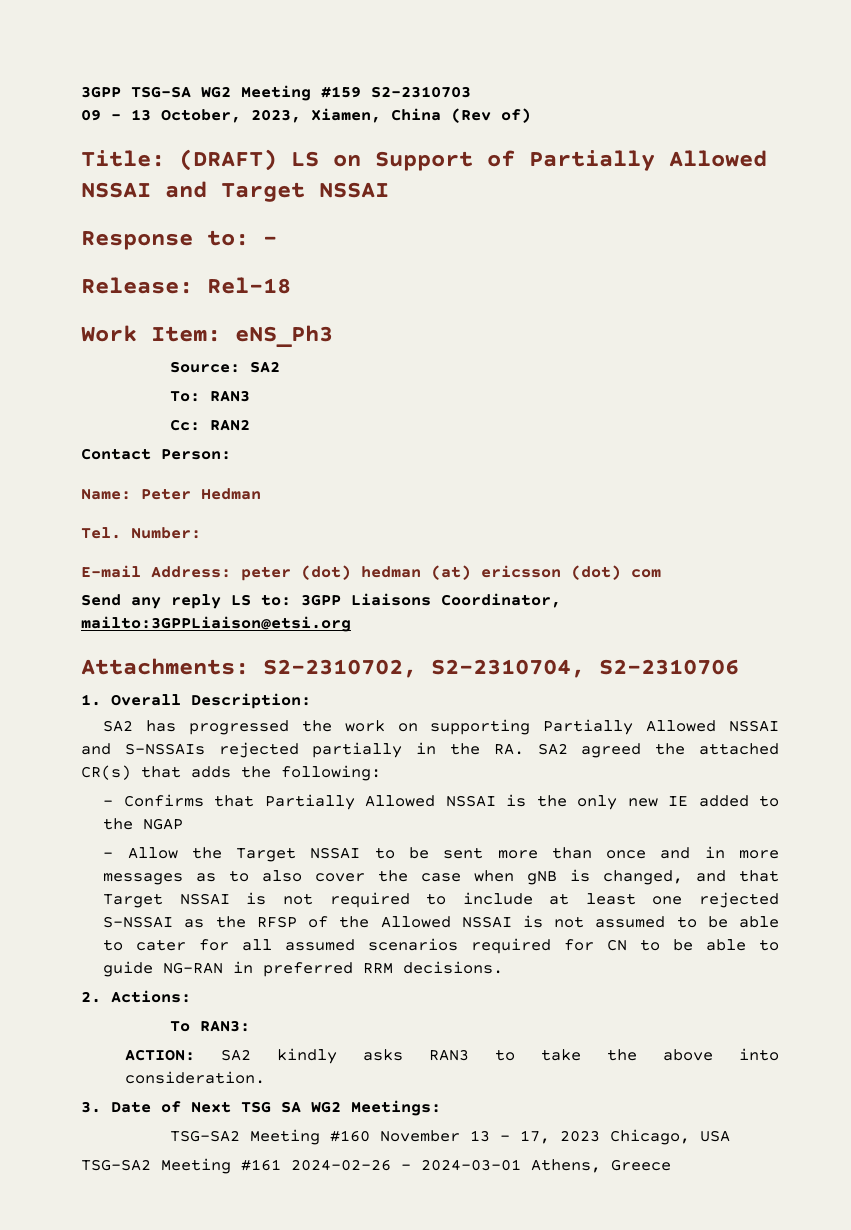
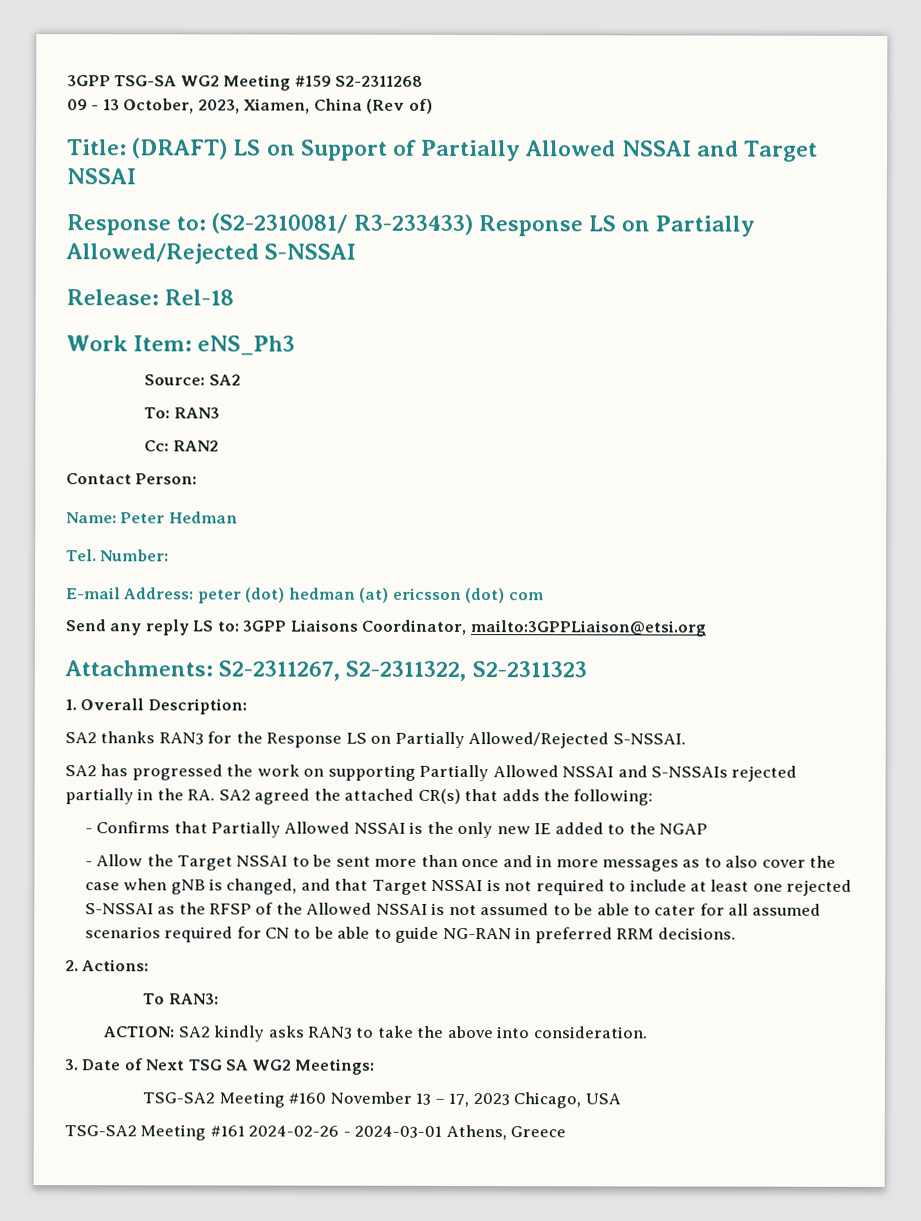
[371,86,471,98] S2-2310703 -> [335,75,424,87] S2-2311268
[263,236,277,245] - -> [211,212,756,237] [65,243,357,265] (S2-2310081/ R3-233433) Response LS on Partially Allowed/Rejected S-NSSAI
[263,659,739,678] S2-2310702, S2-2310704, S2-2310706 -> [218,660,587,682] S2-2311267, S2-2311322, S2-2311323
(311, 701) none -> [65,731,686,749] // SA2 thanks RAN3 for the Response LS on Partially Allowed/Rejected S-NSSAI.

